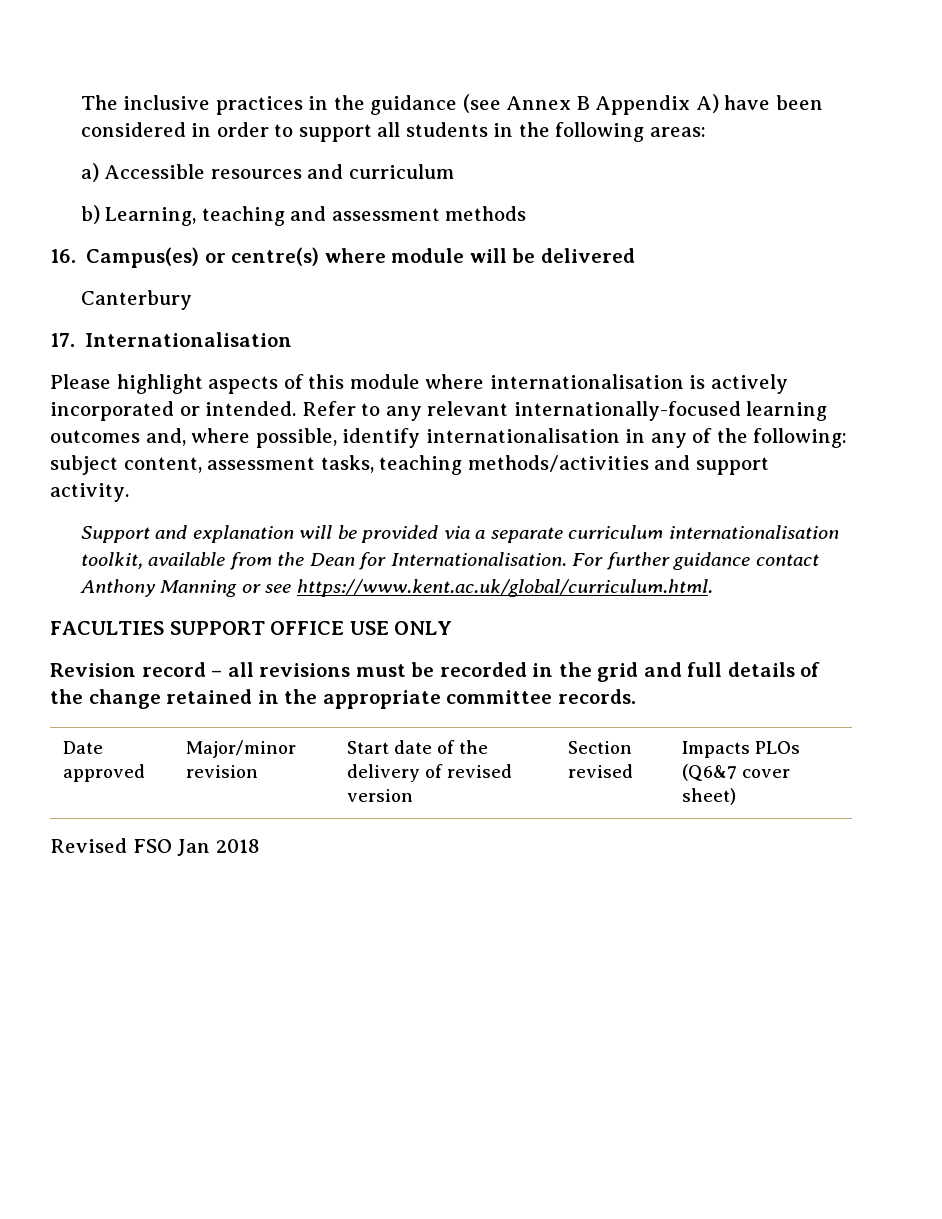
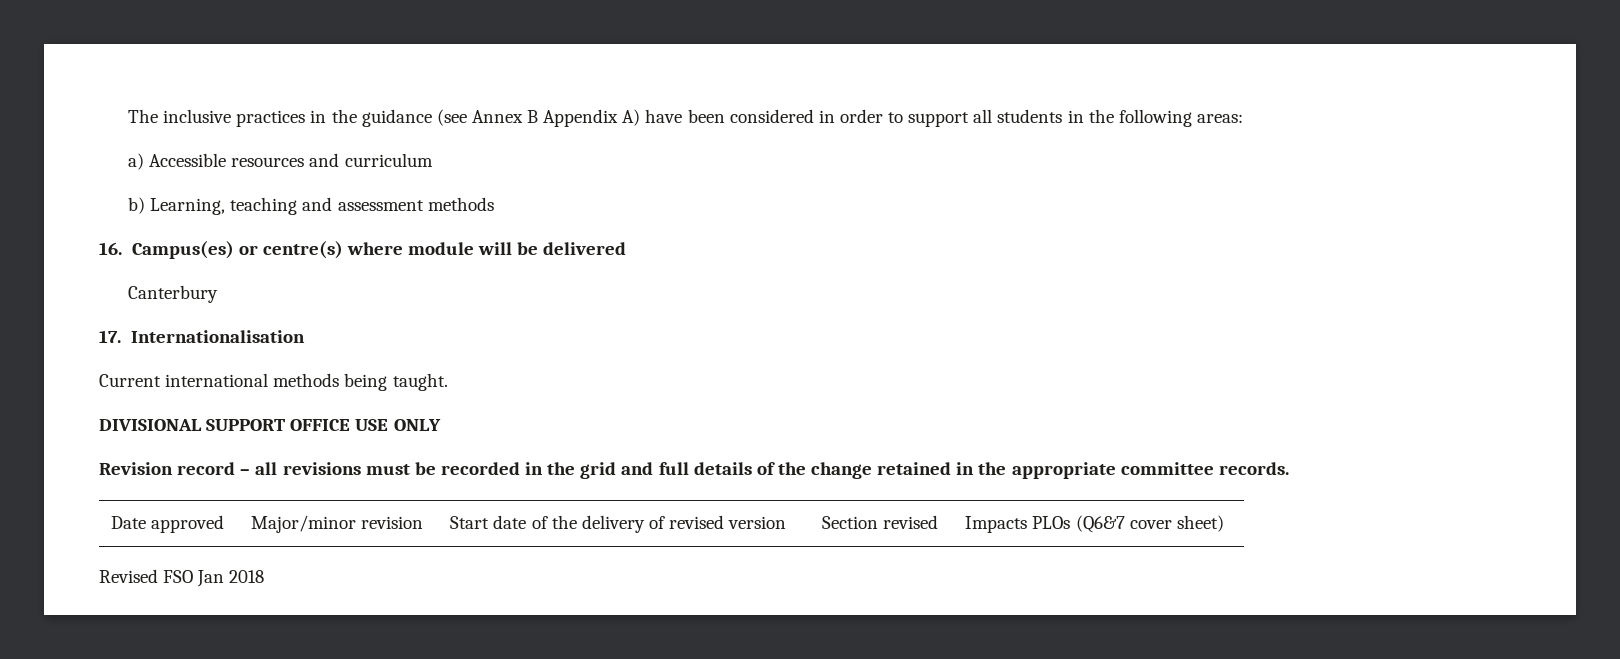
[50,374,788,394] [50,401,828,421] [50,428,848,448] [50,455,769,475] [50,483,129,502] [80,525,839,543] [80,552,819,570] [79,579,713,597] [50,621,164,635] Please highlight aspects of this module where internationalisation is actively incorporated or intended. Refer to any relevant internationally-focused learning outcomes and, where possible, identify internationalisation in any of the following: subject content, assessment tasks, teaching methods/activities and support activity. // Support and explanation will be provided via a separate curriculum internationalisation toolkit, available from the Dean for Internationalisation. For further guidance contact Anthony Manning or see https://www.kent.ac.uk/global/curriculum.html. // FACULTIES -> [99,373,448,391] [99,419,202,431] Current international methods being taught. // DIVISIONAL

